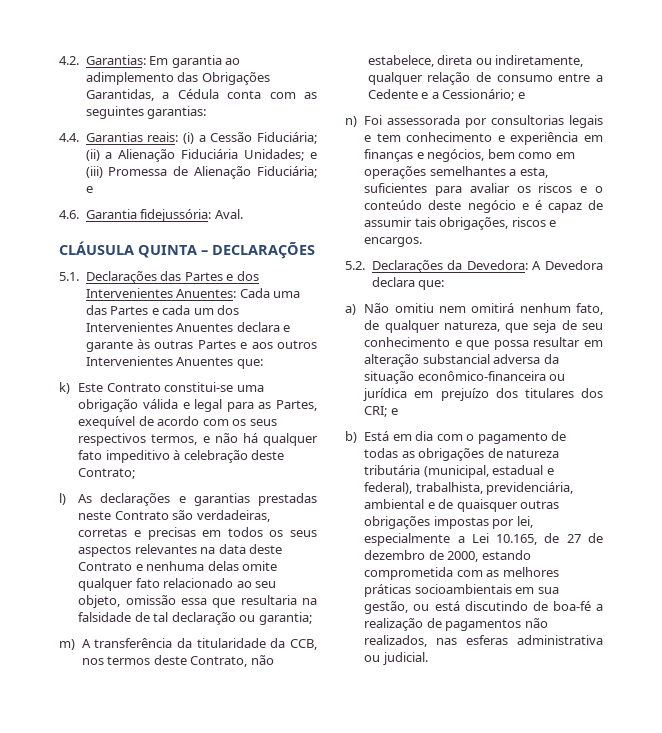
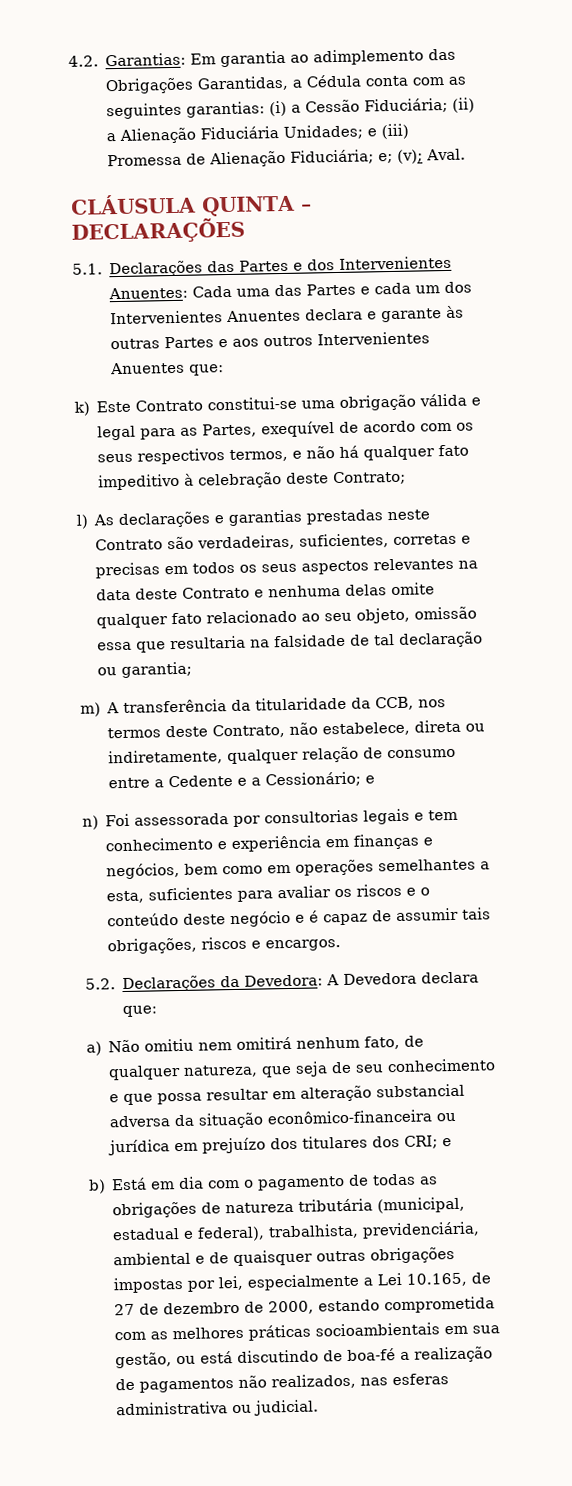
[59,132,179,142] // 4.4. Garantias reais: -> (266, 109) none
[85,186,93,193] [59,209,212,222] e // 4.6. Garantia fidejussória: -> [378,149,424,164] e; (v);
(270, 516) none -> [299,533,390,549] suficientes,

